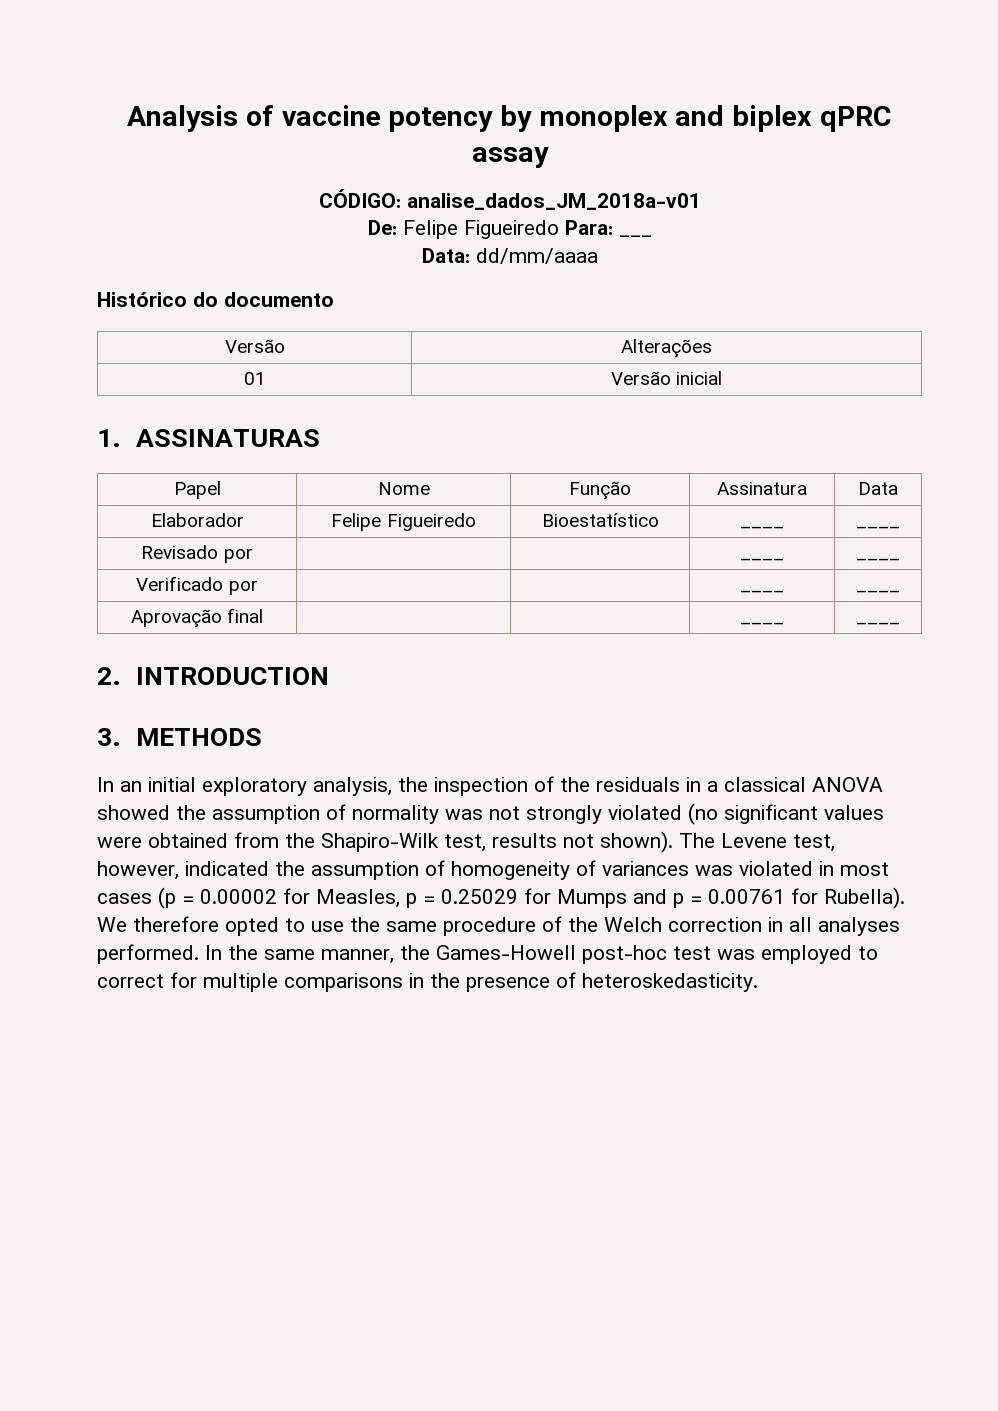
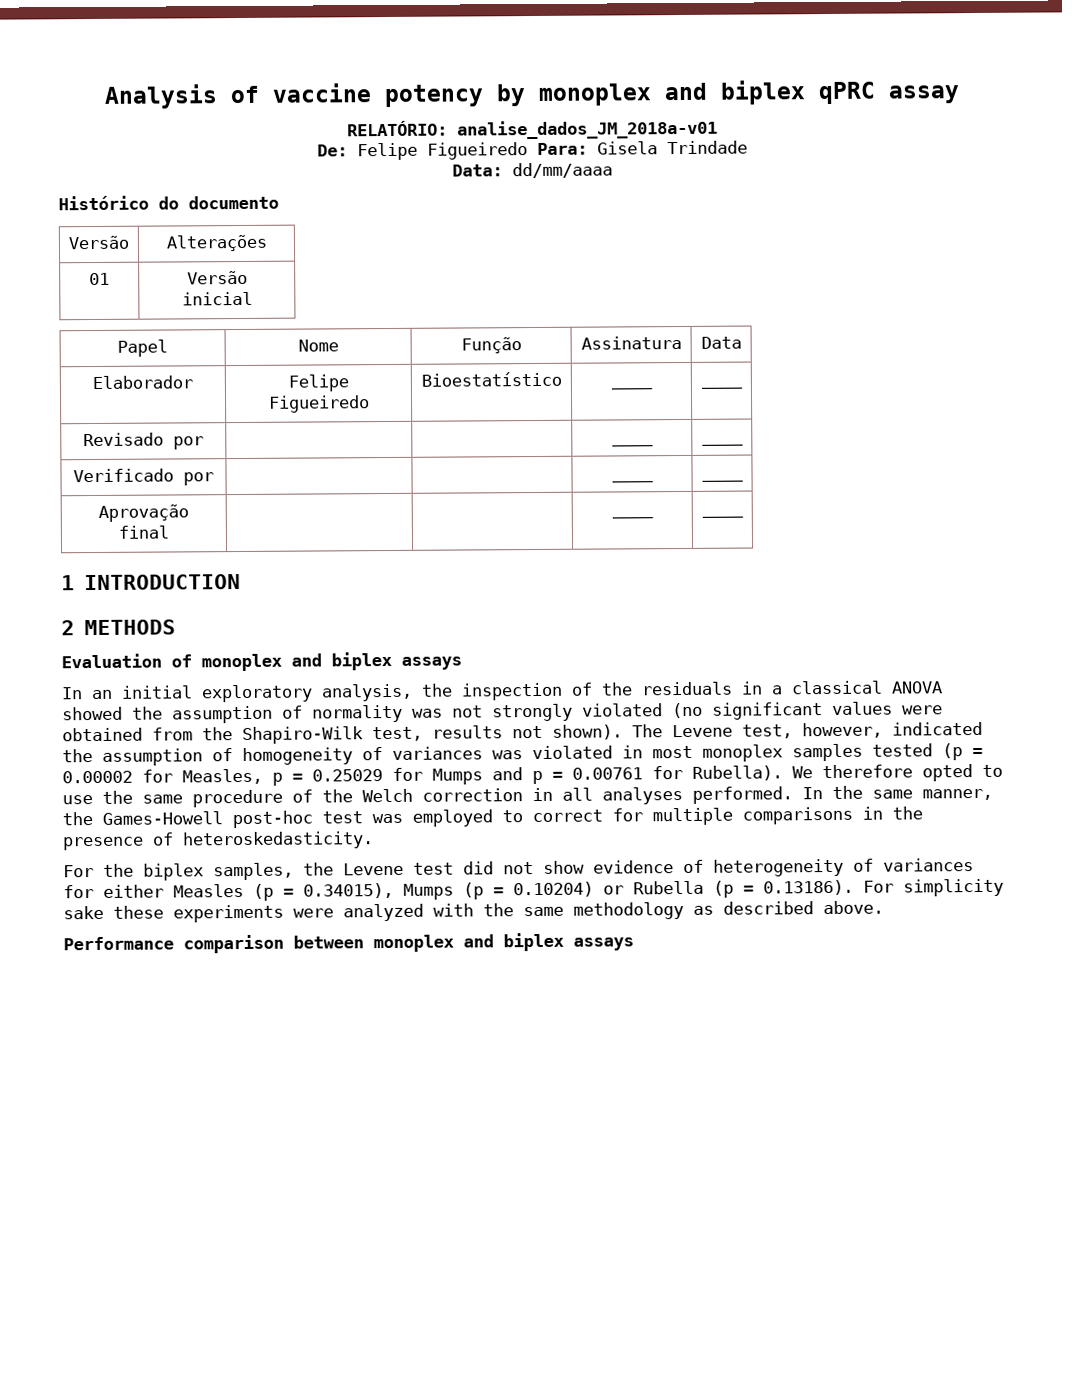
[318,189,401,208] CÓDIGO: -> [347,120,448,137] RELATÓRIO:
[618,235,652,237] ___ -> [597,140,748,155] Gisela Trindade
[97,429,321,447] // 1. ASSINATURAS -> (253, 298) none
[97,667,121,685] 2. -> [61,575,75,591] 1
[97,728,121,746] 3. -> [61,620,75,636] 2
(263, 737) none -> [61,651,462,672] // Evaluation of monoplex and biplex assays
[97,893,152,904] cases -> [702,743,933,762] monoplex samples tested
(758, 982) none -> [63,858,974,881] [63,878,1004,901] [63,900,884,923] [63,932,634,954] // For the biplex samples, the Levene test did not show evidence of heterogeneity of variances for either Measles (p = 0.34015), Mumps (p = 0.10204) or Rubella (p = 0.13186). For simplicity sake these experiments were analyzed with the same methodology as described above. // Performance comparison between monoplex and biplex assays

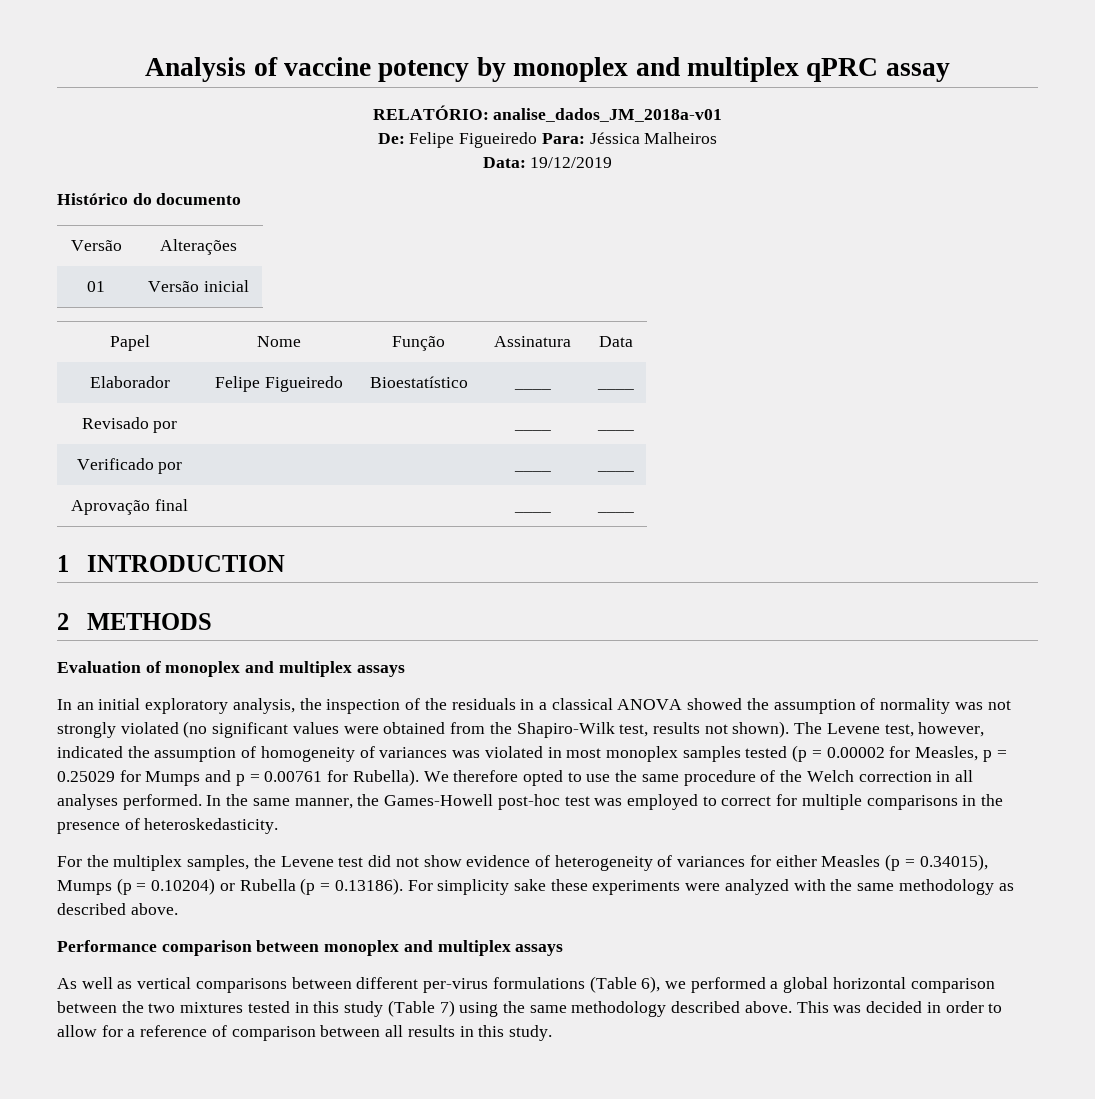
[720,80,806,105] biplex -> [687,57,800,82] multiplex
[597,140,748,155] Gisela Trindade -> [589,132,718,144] Jéssica Malheiros
[512,162,613,179] dd/mm/aaaa -> [530,157,613,168] 19/12/2019
[331,651,392,671] biplex -> [278,661,352,677] multiplex
[143,863,204,881] biplex -> [113,855,183,871] multiplex
[503,932,634,952] biplex assays -> [437,940,564,956] [57,976,995,993] [57,1000,1003,1017] [57,1025,552,1041] multiplex assays // As well as vertical comparisons between different per-virus formulations (Table 6), we performed a global horizontal comparison between the two mixtures tested in this study (Table 7) using the same methodology described above. This was decided in order to allow for a reference of comparison between all results in this study.

